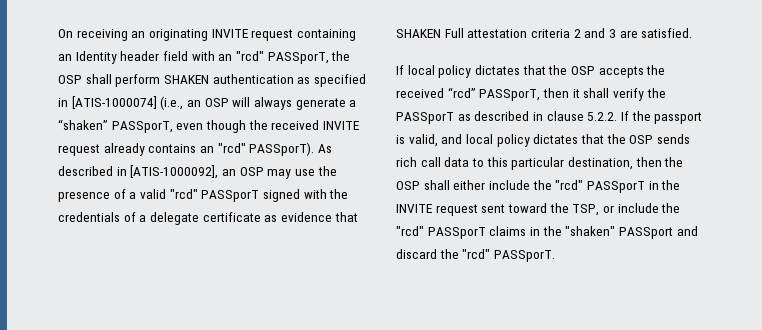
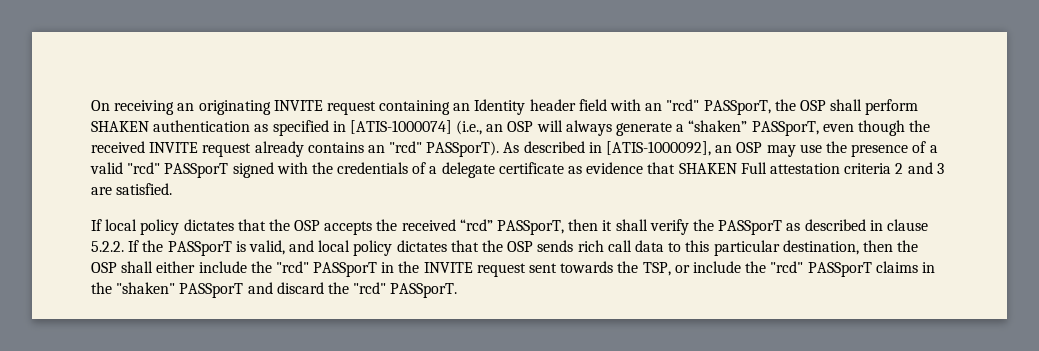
[654,112,703,124] passport -> [167,241,232,256] PASSporT
[507,203,547,213] toward -> [560,261,614,273] towards
[618,227,673,239] PASSport -> [179,283,244,298] PASSporT

